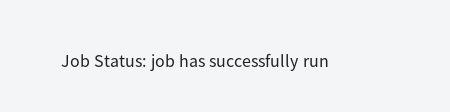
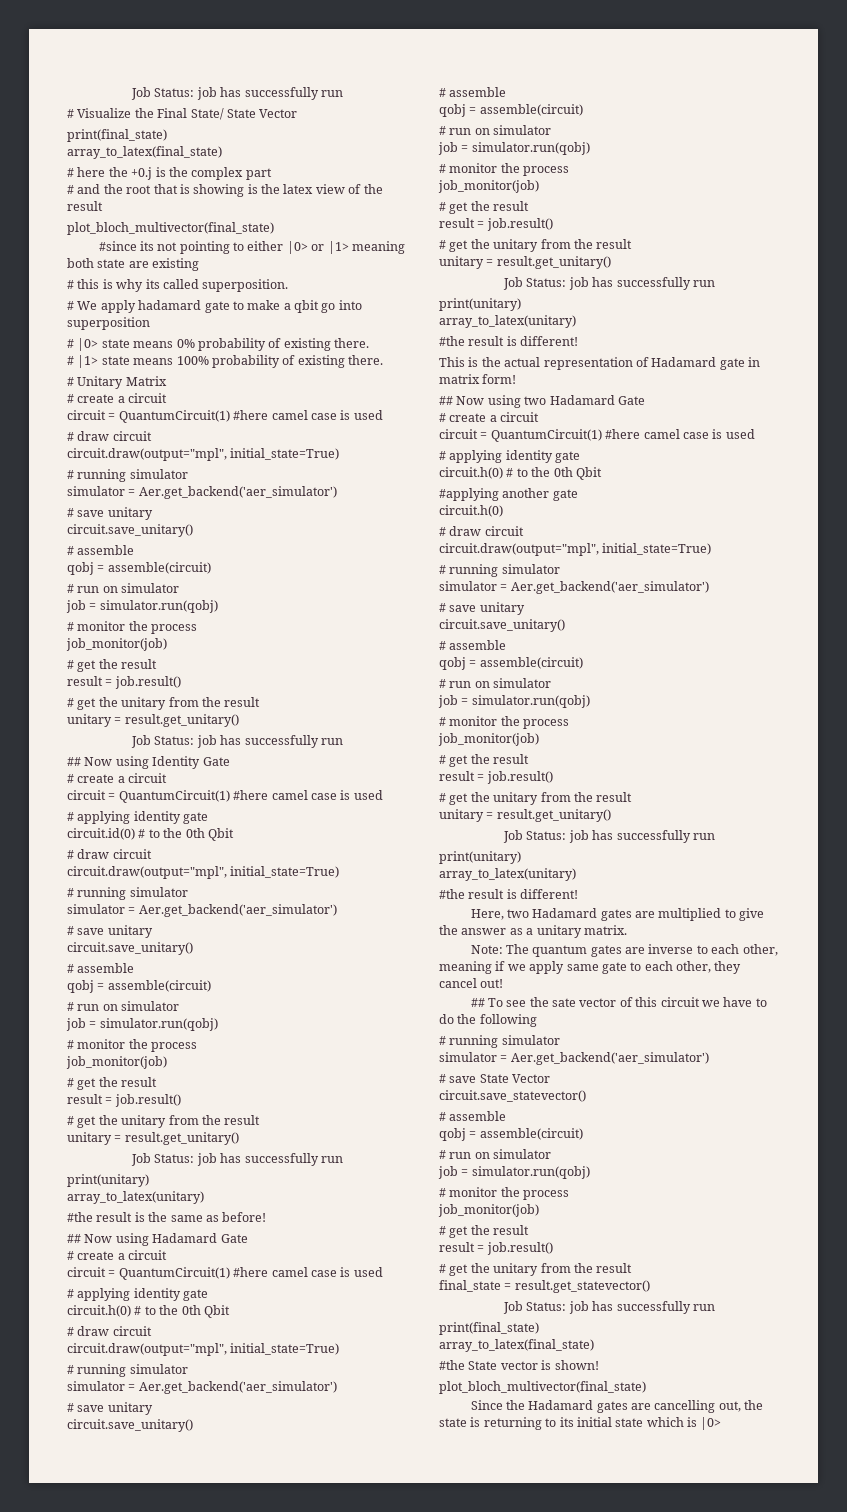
[61,53,329,71] Job Status: job has successfully run -> [131,87,343,100] [67,108,298,120] [67,129,167,142] [67,146,222,159] [67,167,272,180] [67,184,383,197] [67,201,103,211] [67,222,274,235] [98,241,405,254] [67,258,200,271] [67,279,289,292] [67,300,362,313] [67,317,150,330] [67,338,369,351] [67,355,383,368] [67,376,167,389] [67,393,168,403] [67,410,383,423] [67,431,152,441] [67,448,340,461] [67,469,188,482] [67,486,337,499] [67,507,153,520] [67,524,193,537] [67,545,135,555] [67,562,211,575] [67,583,180,593] [66,600,218,613] [67,621,198,634] [66,638,167,651] [67,659,158,672] [67,676,181,689] [67,697,261,710] [67,714,239,727] [131,735,343,748] [67,756,230,769] [67,773,168,783] [67,790,383,803] [67,811,209,824] [67,828,234,841] [67,849,152,859] [67,866,340,879] [67,887,188,900] [67,904,337,917] [67,925,153,938] [67,942,193,955] [67,963,135,973] [67,980,211,993] [67,1001,180,1011] [66,1018,218,1031] [67,1039,198,1052] [66,1056,167,1069] [67,1077,158,1090] [67,1094,181,1107] [67,1115,261,1128] [67,1132,239,1145] [131,1153,343,1166] [67,1174,149,1187] [67,1191,204,1204] [67,1212,267,1222] [67,1233,248,1246] [67,1250,168,1260] [67,1267,383,1280] [67,1288,209,1301] [67,1305,230,1318] [67,1326,152,1336] [67,1343,340,1356] [67,1364,188,1377] [67,1381,337,1394] [67,1402,153,1415] [67,1419,193,1432] [439,87,507,97] [439,104,583,117] [439,125,552,135] [438,142,590,155] [439,163,570,176] [438,180,539,193] [439,201,530,214] [439,218,553,231] [439,239,633,252] [439,256,611,269] [503,277,715,290] [439,298,521,311] [439,315,576,328] [439,336,579,346] [439,357,760,370] [439,374,517,384] [439,395,645,408] [439,412,540,422] [439,429,755,442] [439,450,581,463] [439,467,602,480] [439,488,578,501] [439,505,503,517] [439,526,524,536] [439,543,712,556] [439,564,560,577] [439,581,709,594] [439,602,525,615] [439,619,565,632] [439,640,507,650] [439,657,583,670] [439,678,552,688] [438,695,590,708] [439,716,570,729] [438,733,539,746] [439,754,530,767] [439,771,553,784] [439,792,633,805] [439,809,611,822] [503,830,715,843] [439,851,521,864] [439,868,576,881] [439,889,579,899] [470,908,765,921] [439,925,627,938] [470,944,778,957] [439,961,742,974] [439,978,504,988] [470,997,767,1007] [439,1014,537,1027] [439,1035,560,1048] [439,1052,709,1065] [439,1074,551,1083] [439,1090,586,1102] [439,1111,507,1121] [439,1128,583,1141] [439,1149,552,1159] [438,1166,590,1179] [439,1187,570,1200] [438,1204,539,1217] [439,1225,530,1238] [439,1242,553,1255] [439,1263,633,1276] [439,1280,650,1293] [503,1301,715,1314] [439,1322,539,1335] [439,1339,594,1352] [439,1360,599,1370] [439,1381,646,1394] [470,1400,764,1413] [439,1417,722,1430] Job Status: job has successfully run // # Visualize the Final State/ State Vector // print(final_state) // array_to_latex(final_state) // # here the +0.j is the complex part // # and the root that is showing is the latex view of the result // plot_bloch_multivector(final_state) // #since its not pointing to either |0> or |1> meaning both state are existing // # this is why its called superposition. // # We apply hadamard gate to make a qbit go into superposition // # |0> state means 0% probability of existing there. // # |1> state means 100% probability of existing there. // # Unitary Matrix // # create a circuit // circuit = QuantumCircuit(1) #here camel case is used // # draw circuit // circuit.draw(output="mpl", initial_state=True) // # running simulator // simulator = Aer.get_backend('aer_simulator') // # save unitary // circuit.save_unitary() // # assemble // qobj = assemble(circuit) // # run on simulator // job = simulator.run(qobj) // # monitor the process // job_monitor(job) // # get the result // result = job.result() // # get the unitary from the result // unitary = result.get_unitary() // Job Status: job has successfully run // ## Now using Identity Gate // # create a circuit // circuit = QuantumCircuit(1) #here camel case is used // # applying identity gate // circuit.id(0) # to the 0th Qbit // # draw circuit // circuit.draw(output="mpl", initial_state=True) // # running simulator // simulator = Aer.get_backend('aer_simulator') // # save unitary // circuit.save_unitary() // # assemble // qobj = assemble(circuit) // # run on simulator // job = simulator.run(qobj) // # monitor the process // job_monitor(job) // # get the result // result = job.result() // # get the unitary from the result // unitary = result.get_unitary() // Job Status: job has successfully run // print(unitary) // array_to_latex(unitary) // #the result is the same as before! // ## Now using Hadamard Gate // # create a circuit // circuit = QuantumCircuit(1) #here camel case is used // # applying identity gate // circuit.h(0) # to the 0th Qbit // # draw circuit // circuit.draw(output="mpl", initial_state=True) // # running simulator // simulator = Aer.get_backend('aer_simulator') // # save unitary // circuit.save_unitary() // # assemble // qobj = assemble(circuit) // # run on simulator // job = simulator.run(qobj) // # monitor the process // job_monitor(job) // # get the result // result = job.result() // # get the unitary from the result // unitary = result.get_unitary() // Job Status: job has successfully run // print(unitary) // array_to_latex(unitary) // #the result is different! // This is the actual representation of Hadamard gate in matrix form! // ## Now using two Hadamard Gate // # create a circuit // circuit = QuantumCircuit(1) #here camel case is used // # applying identity gate // circuit.h(0) # to the 0th Qbit // #applying another gate // circuit.h(0) // # draw circuit // circuit.draw(output="mpl", initial_state=True) // # running simulator // simulator = Aer.get_backend('aer_simulator') // # save unitary // circuit.save_unitary() // # assemble // qobj = assemble(circuit) // # run on simulator // job = simulator.run(qobj) // # monitor the process // job_monitor(job) // # get the result // result = job.result() // # get the unitary from the result // unitary = result.get_unitary() // Job Status: job has successfully run // print(unitary) // array_to_latex(unitary) // #the result is different! // Here, two Hadamard gates are multiplied to give the answer as a unitary matrix. // Note: The quantum gates are inverse to each other, meaning if we apply same gate to each other, they cancel out! // ## To see the sate vector of this circuit we have to do the following // # running simulator // simulator = Aer.get_backend('aer_simulator') // # save State Vector // circuit.save_statevector() // # assemble // qobj = assemble(circuit) // # run on simulator // job = simulator.run(qobj) // # monitor the process // job_monitor(job) // # get the result // result = job.result() // # get the unitary from the result // final_state = result.get_statevector() // Job Status: job has successfully run // print(final_state) // array_to_latex(final_state) // #the State vector is shown! // plot_bloch_multivector(final_state) // Since the Hadamard gates are cancelling out, the state is returning to its initial state which is |0>

